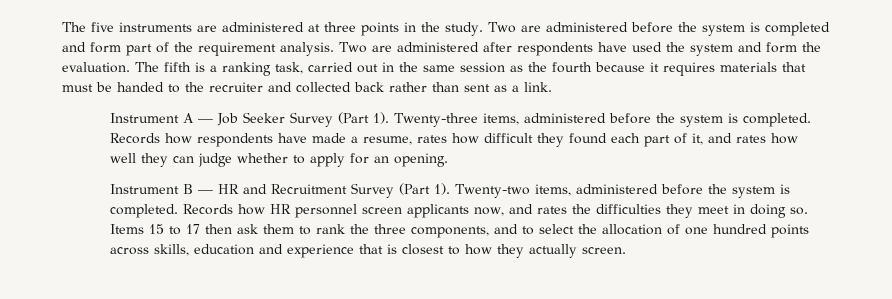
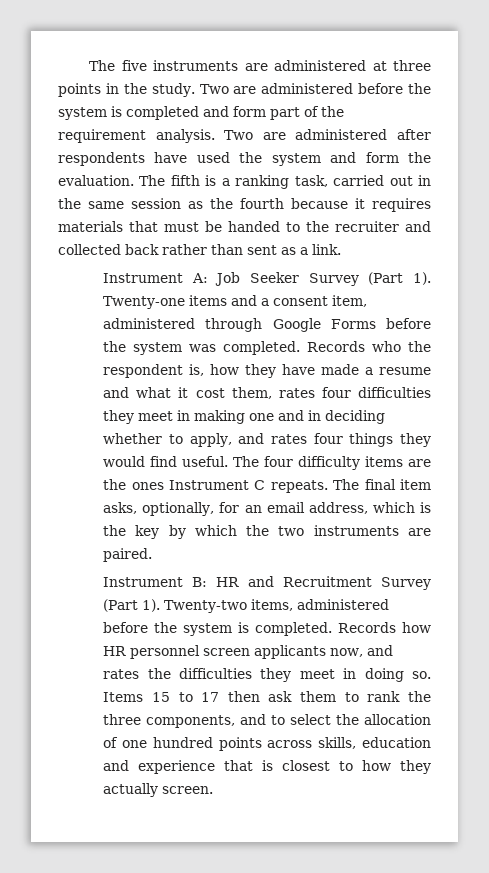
[183,113,214,123] A — -> [191,273,208,283] A:
[394,113,812,127] [110,133,799,147] [110,153,449,167] [110,184,214,194] Twenty-three items, administered before the system is completed. Records how respondents have made a resume, rates how difficult they found each part of it, and rates how well they can judge whether to apply for an opening. // Instrument B — -> [103,295,368,309] [103,318,432,332] [103,341,431,355] [103,364,431,378] [103,387,431,399] [103,410,386,424] [103,433,431,447] [103,456,431,470] [103,479,431,493] [103,502,431,516] [103,525,431,539] [103,548,153,562] [103,577,208,587] Twenty-one items and a consent item, administered through Google Forms before the system was completed. Records who the respondent is, how they have made a resume and what it cost them, rates four difficulties they meet in making one and in deciding whether to apply, and rates four things they would find useful. The four difficulty items are the ones Instrument C repeats. The final item asks, optionally, for an email address, which is the key by which the two instruments are paired. // Instrument B:

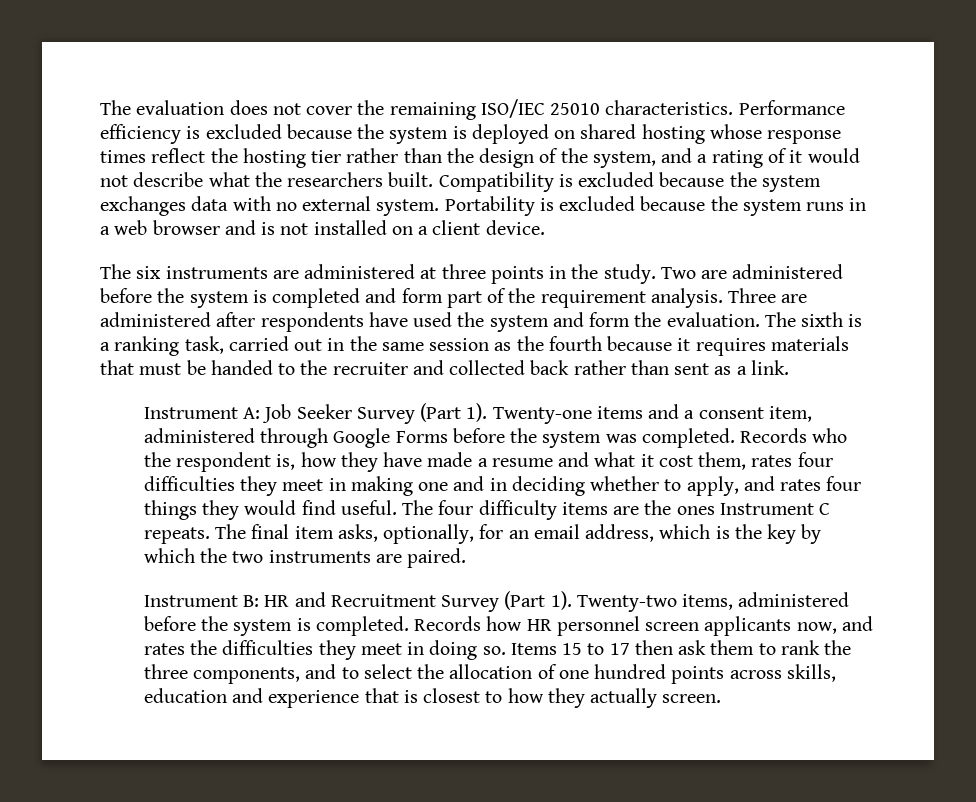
[89,60,147,71] The five -> [100,99,845,120] [100,124,842,144] [100,148,860,168] [100,172,821,192] [100,196,867,216] [100,220,545,235] [100,264,162,279] The evaluation does not cover the remaining ISO/IEC 25010 characteristics. Performance efficiency is excluded because the system is deployed on shared hosting whose response times reflect the hosting tier rather than the design of the system, and a rating of it would not describe what the researchers built. Compatibility is excluded because the system exchanges data with no external system. Portability is excluded because the system runs in a web browser and is not installed on a client device. // The six
[224,130,254,140] Two -> [728,288,777,303] Three
[170,175,200,186] fifth -> [801,312,844,327] sixth

